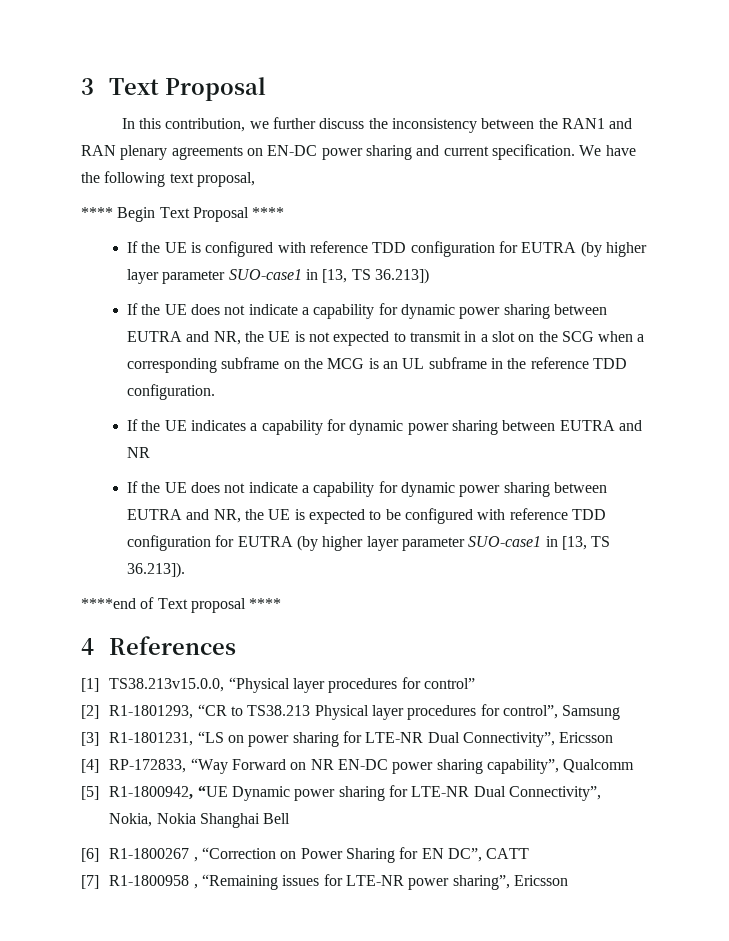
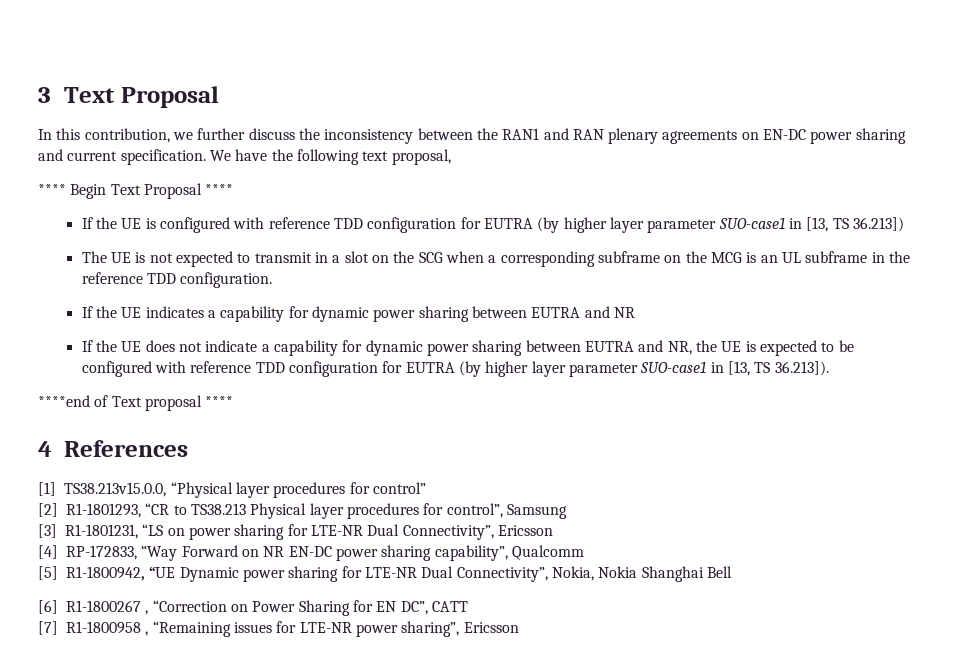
[127,303,607,319] [127,331,264,345] If the UE does not indicate a capability for dynamic power sharing between EUTRA and NR, the -> [81,251,107,263] The

